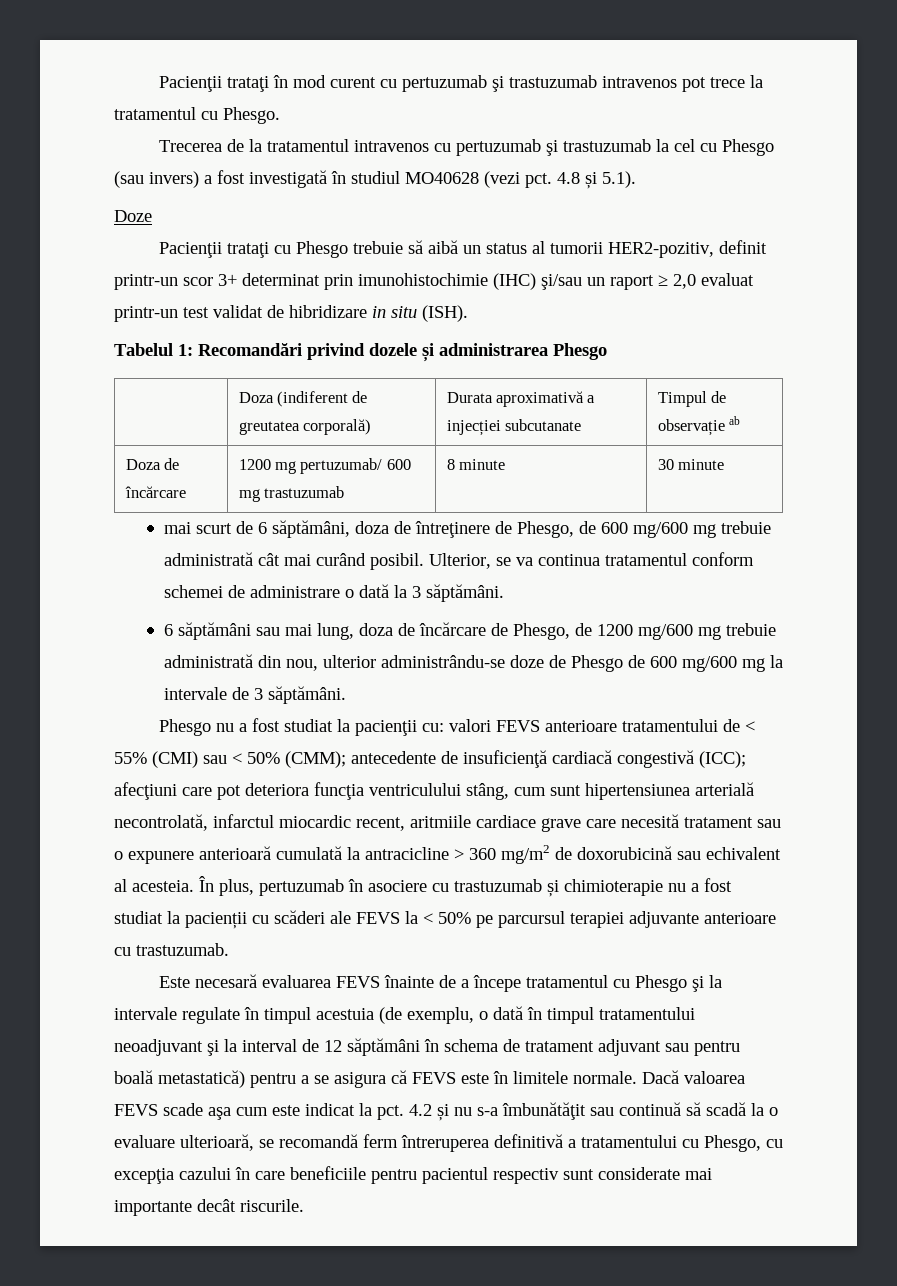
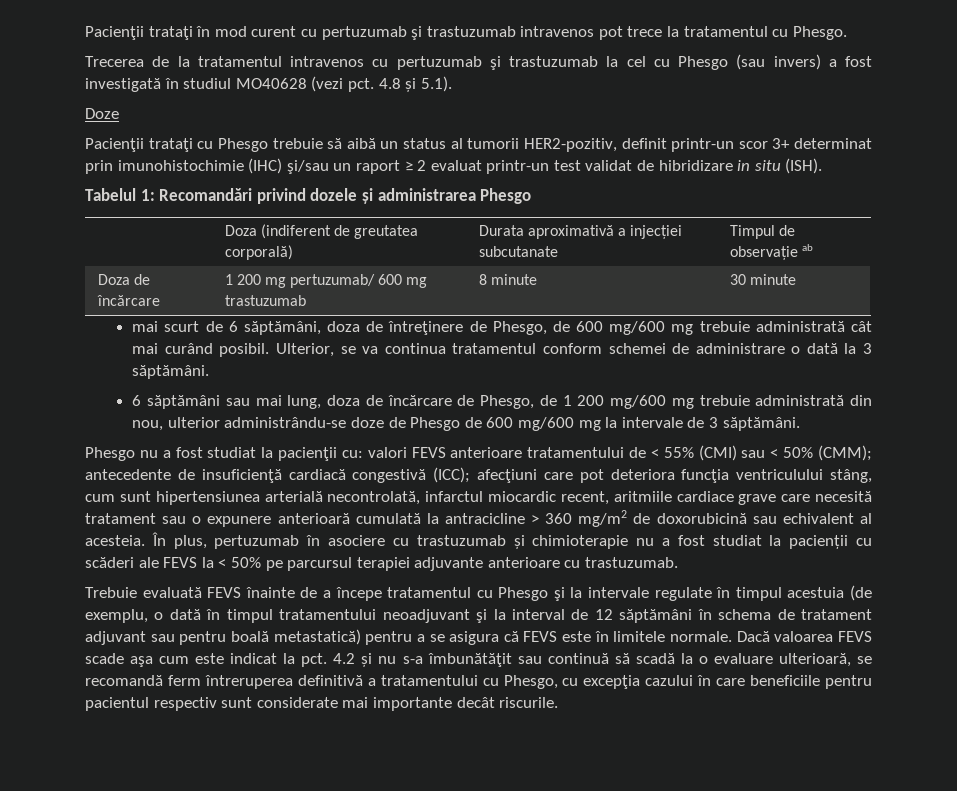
[673,274,696,289] 2,0 -> [417,160,427,171] 2
[238,459,271,470] 1200 -> [224,274,261,285] 1 200
[596,624,633,636] 1200 -> [562,395,605,406] 1 200
[158,974,331,988] Este necesară evaluarea -> [85,587,202,598] Trebuie evaluată

